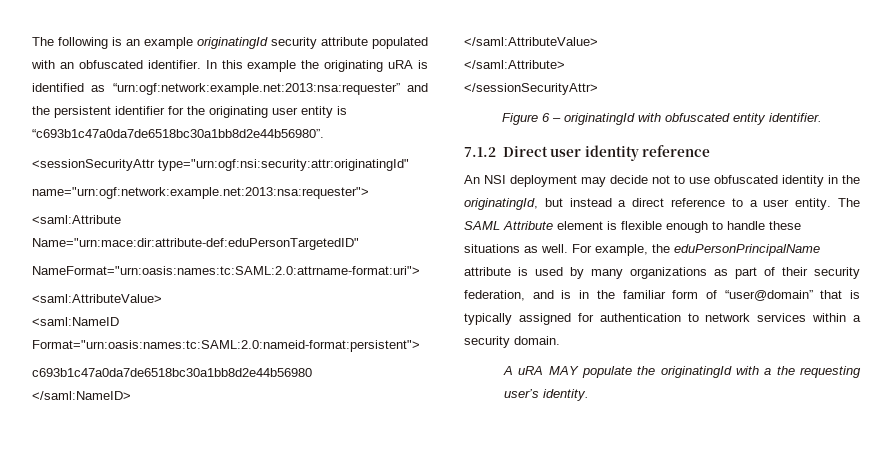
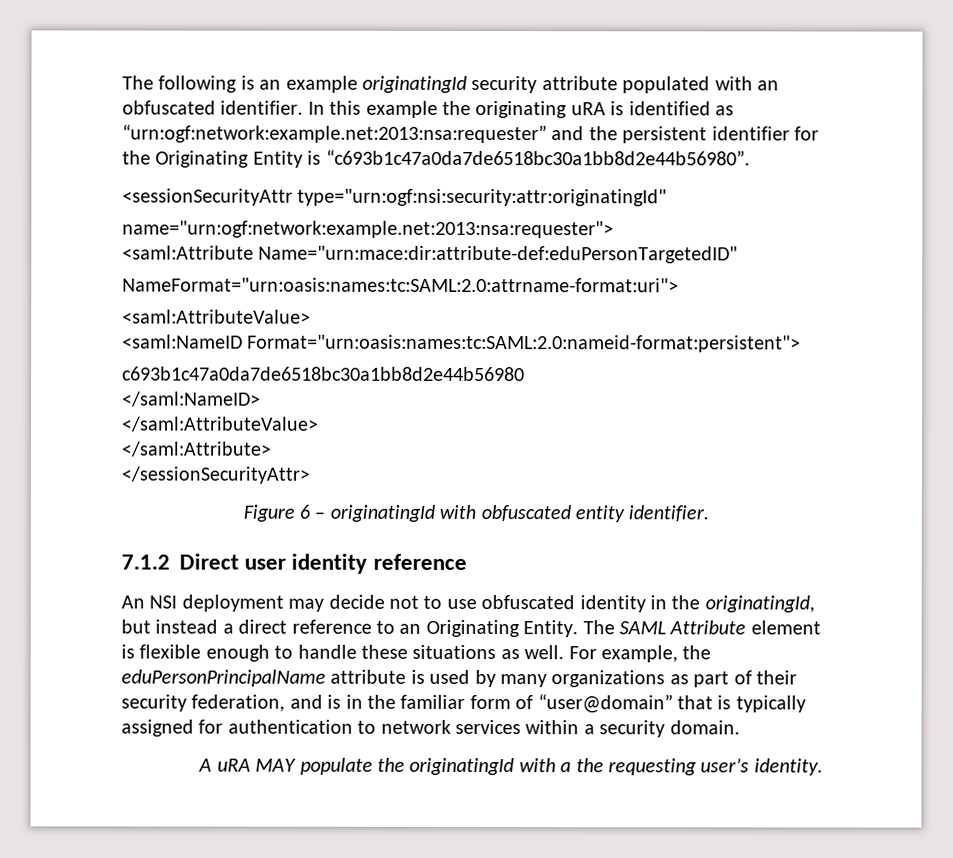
[209,106,333,118] originating user entity -> [155,150,303,168] Originating Entity
[749,198,832,210] a user entity. -> [399,619,579,638] an Originating Entity.

